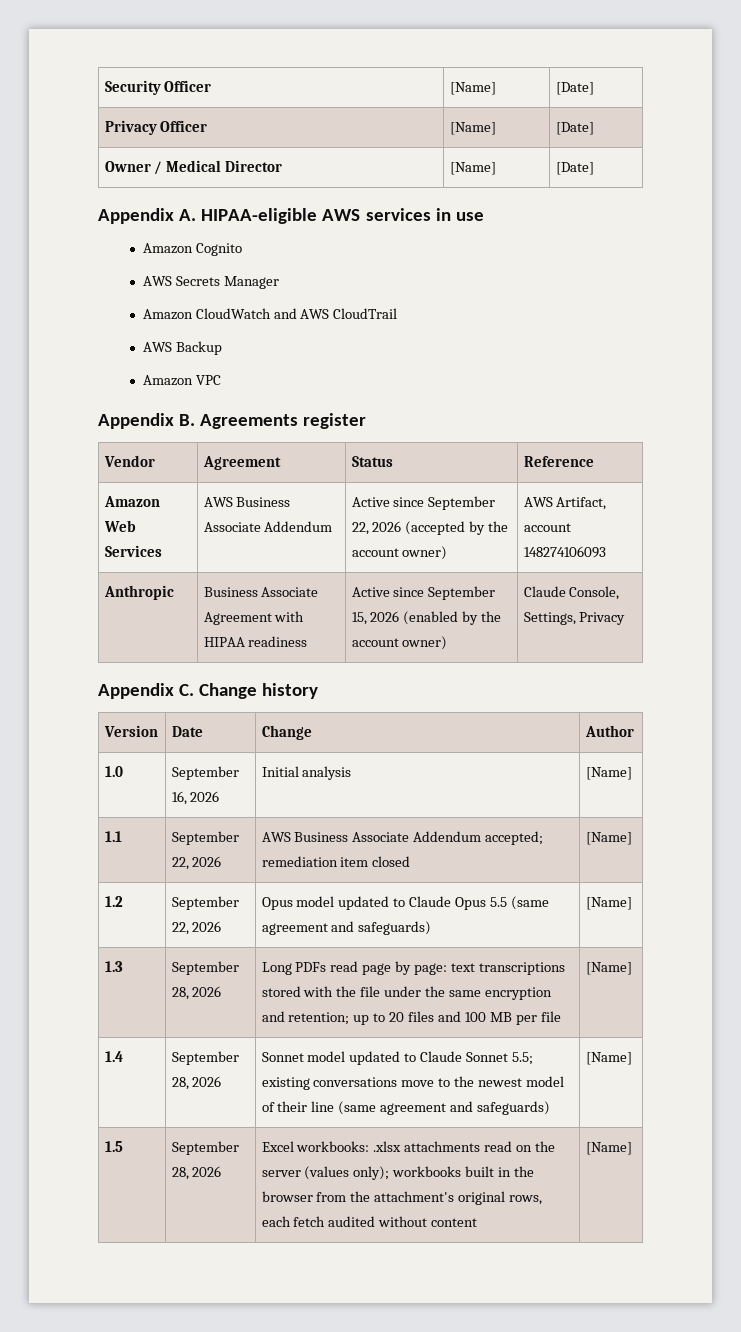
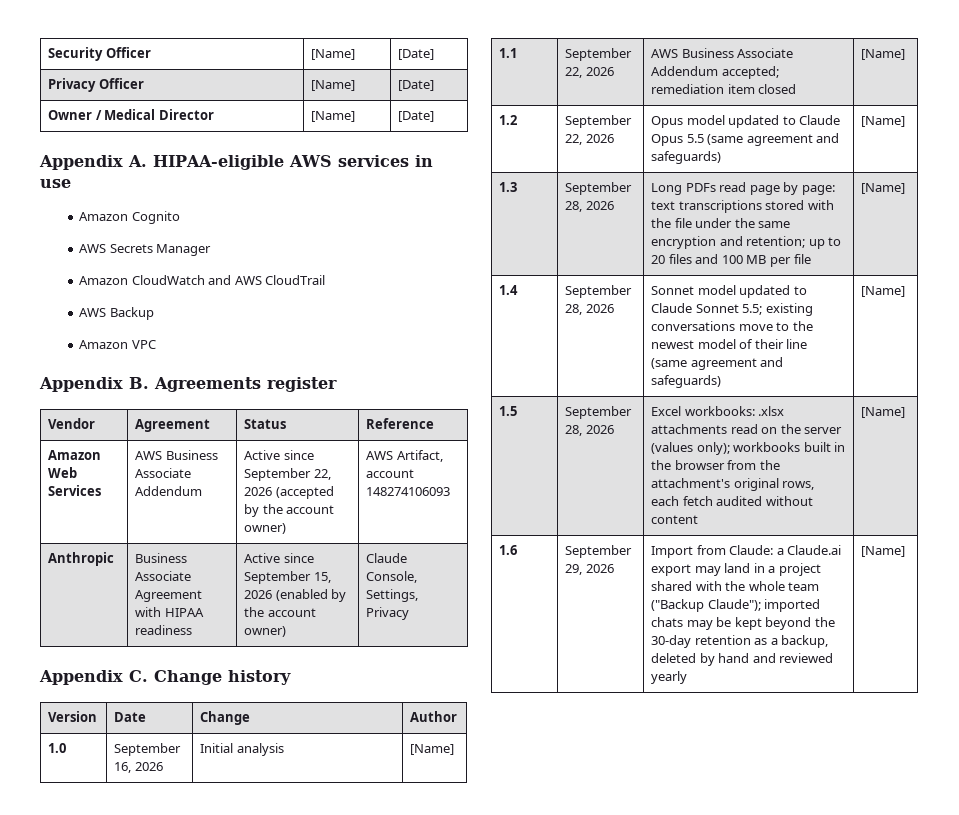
(632, 1148) none -> [499,545,518,555] [565,545,633,558] [565,564,614,575] [651,545,842,558] [651,563,821,576] [651,581,820,591] [651,599,821,612] [651,617,835,630] [651,635,829,648] [651,653,834,666] [651,671,688,684] [861,546,906,557] // 1.6 | September 29, 2026 | Import from Claude: a Claude.ai export may land in a project shared with the whole team ("Backup Claude"); imported chats may be kept beyond the 30-day retention as a backup, deleted by hand and reviewed yearly | [Name]

